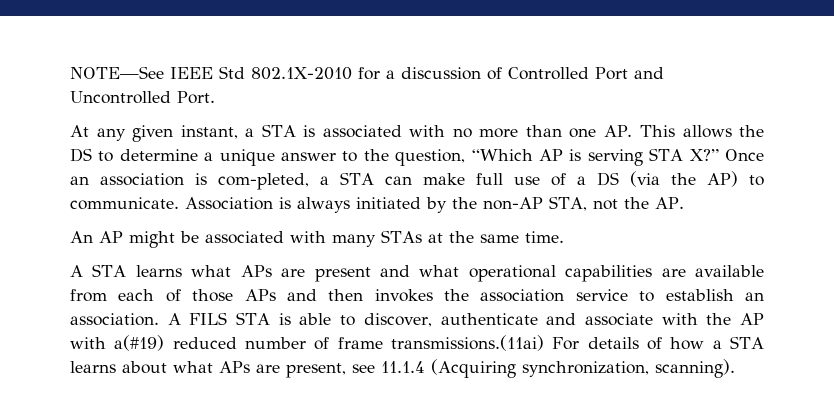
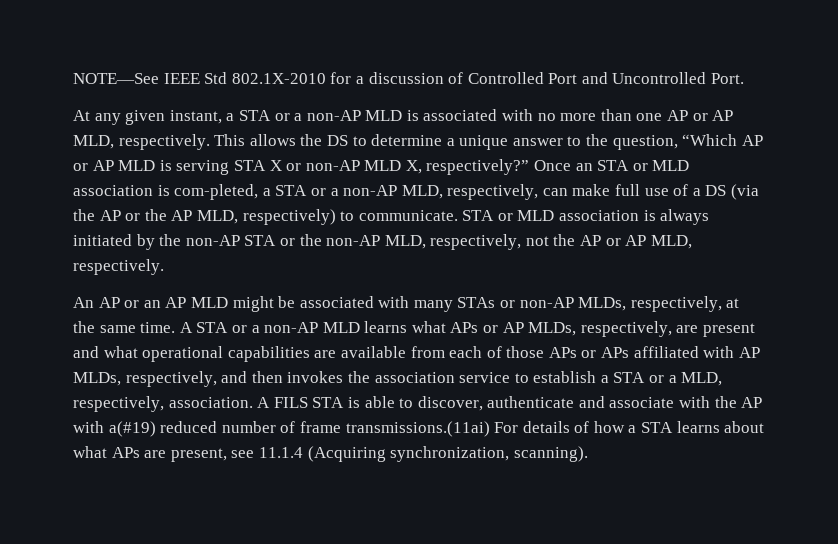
(296, 130) none -> [274,110,403,121] or a non-AP MLD
[603,125,633,137] AP. -> [667,110,734,121] [73,134,210,150] AP or AP MLD, respectively.
[569,148,764,166] [70,176,89,185] is serving STA X?” Once an -> [73,159,690,175] or AP MLD is serving STA X or non-AP MLD X, respectively?” Once an STA or MLD
(375, 178) none -> [310,184,539,200] or a non-AP MLD, respectively,
[706,171,764,187] [70,197,273,210] AP) to communicate. Association -> [99,209,640,225] AP or the AP MLD, respectively) to communicate. STA or MLD association
[549,196,684,211] [70,231,123,243] STA, not the AP. // An AP -> [244,234,692,250] [73,259,164,275] [73,297,228,308] STA or the non-AP MLD, respectively, not the AP or AP MLD, respectively. // An AP or an AP MLD
(422, 236) none -> [500,296,722,312] or non-AP MLDs, respectively,
(564, 237) // -> (176, 327) none
[135,265,272,277] learns what APs -> [231,321,672,337] or a non-AP MLD learns what APs or AP MLDs, respectively,
(276, 295) none -> [581,346,760,358] [73,371,217,387] or APs affiliated with AP MLDs, respectively,
[744,292,764,301] an -> [600,372,723,386] [73,396,164,412] a STA or a MLD, respectively,

